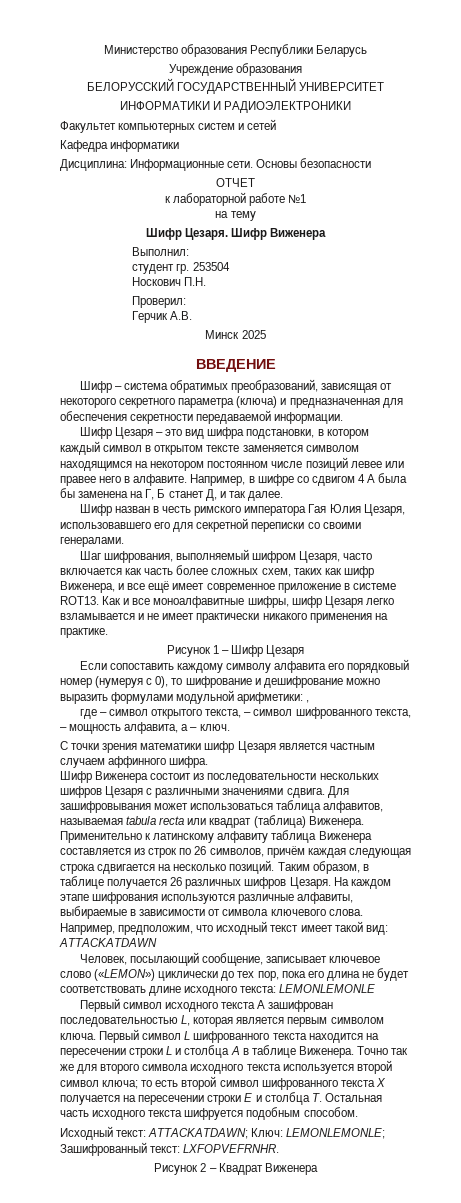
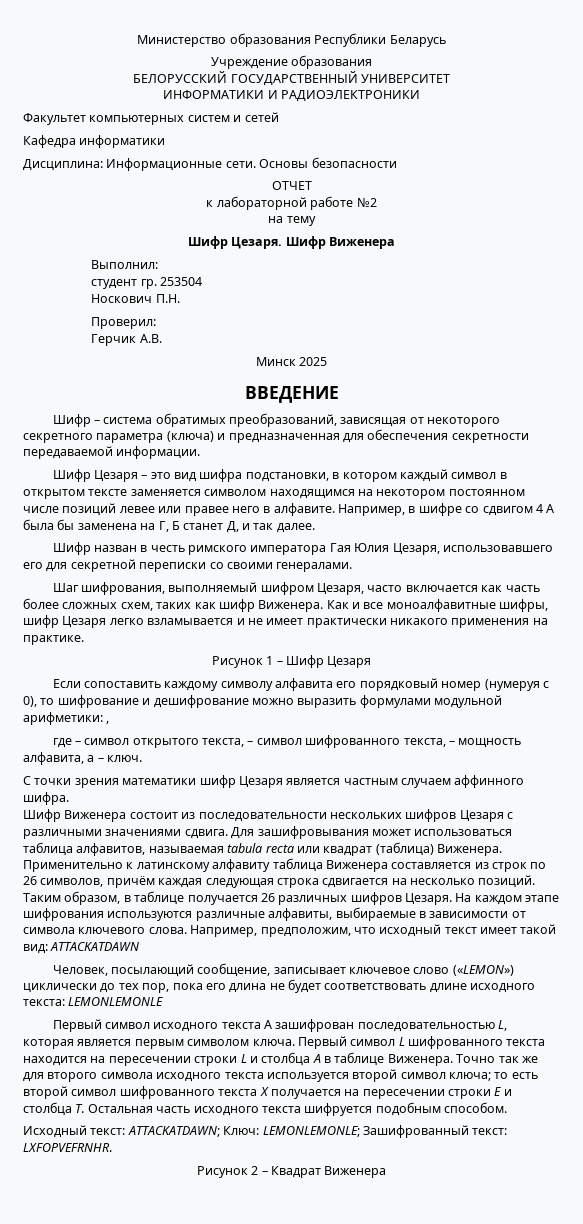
[288,194,307,203] №1 -> [356,197,377,207] №2
[60,581,396,593] [60,596,99,605] Виженера, и все ещё имеет современное приложение в системе ROT13. -> [258,600,324,612] Виженера.

